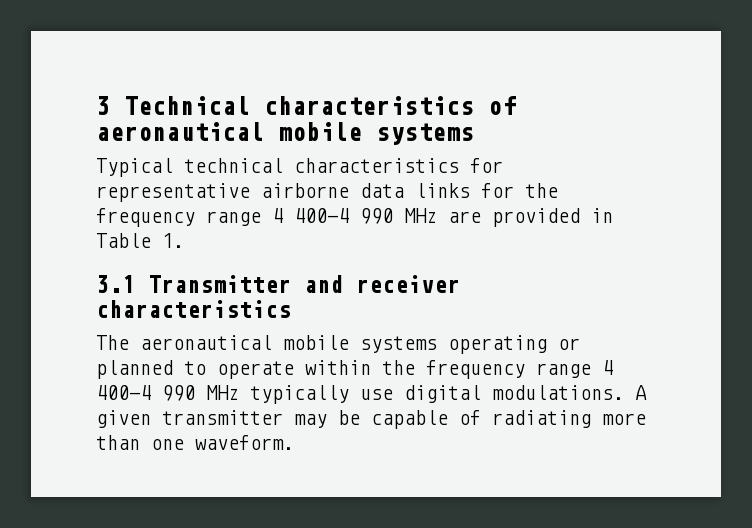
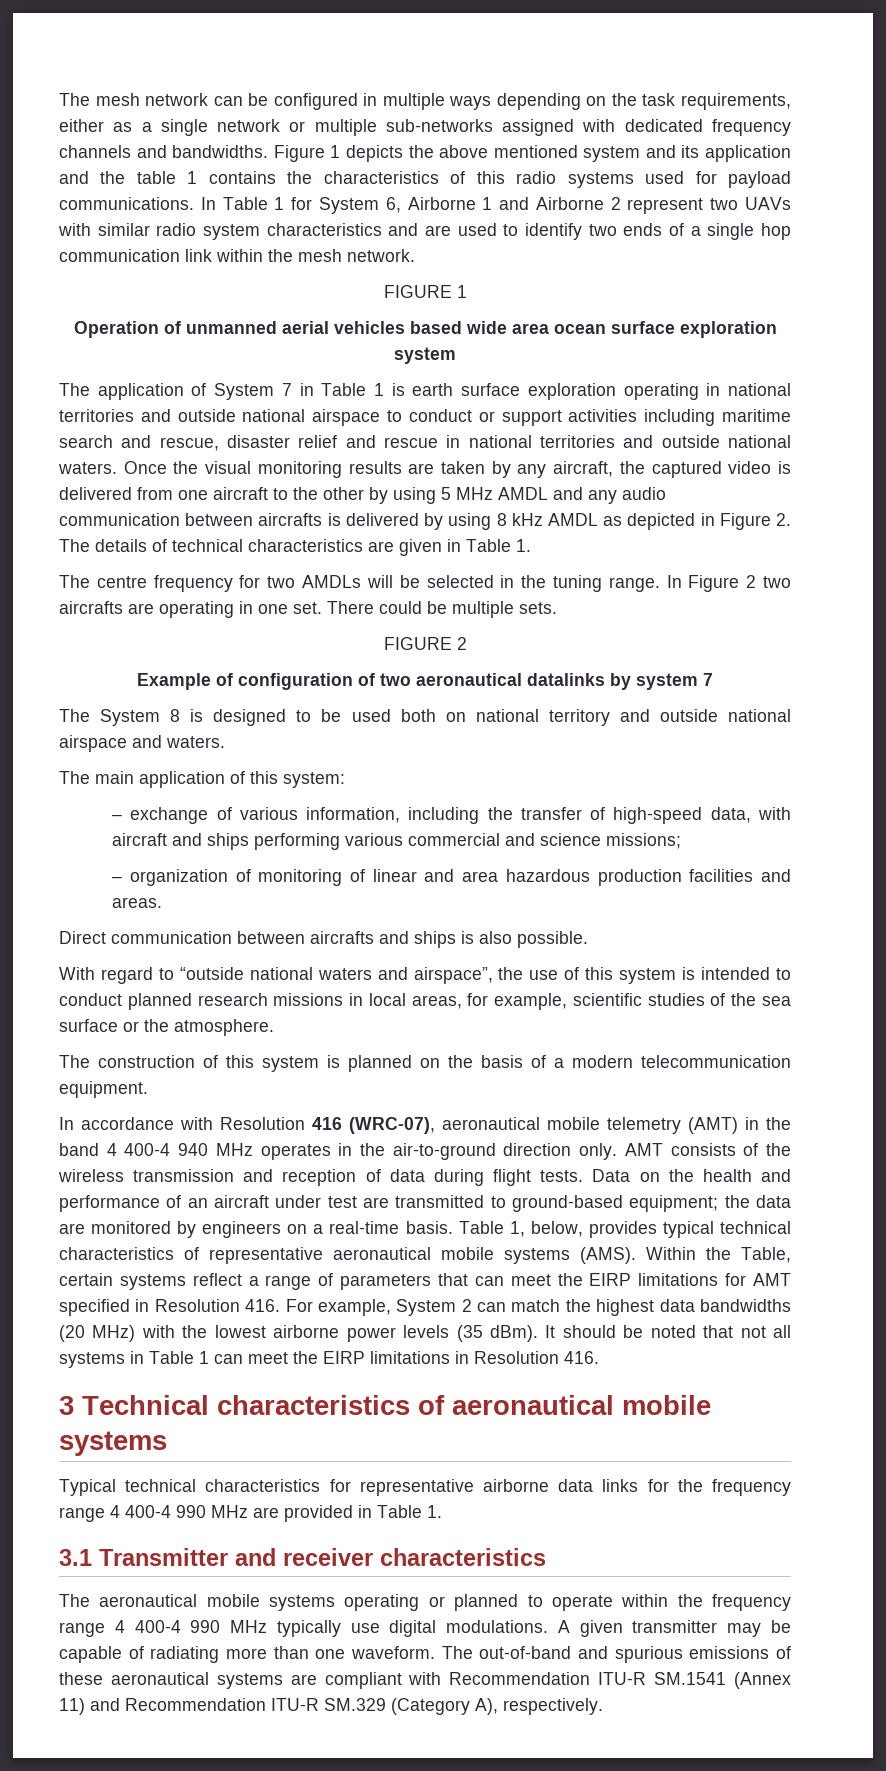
(96, 105) none -> [59,93,792,110] [59,119,791,136] [59,145,791,162] [59,171,791,188] [59,197,792,214] [58,223,791,240] [59,249,415,262] [383,285,467,298] [73,321,777,338] [394,347,456,364] [59,383,791,400] [59,409,791,426] [59,435,792,451] [58,461,791,478] [59,487,666,504] [59,513,791,530] [59,539,531,556] [59,575,791,592] [59,601,557,618] [383,637,467,650] [137,673,713,690] [59,709,791,726] [59,735,225,752] [59,771,345,788] [112,807,792,824] [112,833,682,850] [112,869,792,886] [112,897,163,908] [59,931,588,948] [59,967,791,984] [59,993,791,1010] [59,1019,274,1036] [59,1055,791,1072] [59,1081,148,1098] [59,1117,791,1134] [59,1143,791,1160] [58,1169,791,1186] [59,1195,792,1212] [59,1221,792,1238] [59,1247,791,1264] [59,1273,791,1290] [59,1299,791,1316] [59,1325,791,1342] [59,1351,599,1368] The mesh network can be configured in multiple ways depending on the task requirements, either as a single network or multiple sub-networks assigned with dedicated frequency channels and bandwidths. Figure 1 depicts the above mentioned system and its application and the table 1 contains the characteristics of this radio systems used for payload communications. In Table 1 for System 6, Airborne 1 and Airborne 2 represent two UAVs with similar radio system characteristics and are used to identify two ends of a single hop communication link within the mesh network. // FIGURE 1 // Operation of unmanned aerial vehicles based wide area ocean surface exploration system // The application of System 7 in Table 1 is earth surface exploration operating in national territories and outside national airspace to conduct or support activities including maritime search and rescue, disaster relief and rescue in national territories and outside national waters. Once the visual monitoring results are taken by any aircraft, the captured video is delivered from one aircraft to the other by using 5 MHz AMDL and any audio communication between aircrafts is delivered by using 8 kHz AMDL as depicted in Figure 2. The details of technical characteristics are given in Table 1. // The centre frequency for two AMDLs will be selected in the tuning range. In Figure 2 two aircrafts are operating in one set. There could be multiple sets. // FIGURE 2 // Example of configuration of two aeronautical datalinks by system 7 // The System 8 is designed to be used both on national territory and outside national airspace and waters. // The main application of this system: // – exchange of various information, including the transfer of high-speed data, with aircraft and ships performing various commercial and science missions; // – organization of monitoring of linear and area hazardous production facilities and areas. // Direct communication between aircrafts and ships is also possible. // With regard to “outside national waters and airspace”, the use of this system is intended to conduct planned research missions in local areas, for example, scientific studies of the sea surface or the atmosphere. // The construction of this system is planned on the basis of a modern telecommunication equipment. // In accordance with Resolution 416 (WRC-07), aeronautical mobile telemetry (AMT) in the band 4 400-4 940 MHz operates in the air-to-ground direction only. AMT consists of the wireless transmission and reception of data during flight tests. Data on the health and performance of an aircraft under test are transmitted to ground-based equipment; the data are monitored by engineers on a real-time basis. Table 1, below, provides typical technical characteristics of representative aeronautical mobile systems (AMS). Within the Table, certain systems reflect a range of parameters that can meet the EIRP limitations for AMT specified in Resolution 416. For example, System 2 can match the highest data bandwidths (20 MHz) with the lowest airborne power levels (35 dBm). It should be noted that not all systems in Table 1 can meet the EIRP limitations in Resolution 416. //
(294, 442) none -> [441,1646,791,1663] [59,1672,792,1689] [59,1698,603,1715] The out-of-band and spurious emissions of these aeronautical systems are compliant with Recommendation ITU-R SM.1541 (Annex 11) and Recommendation ITU-R SM.329 (Category A), respectively.

